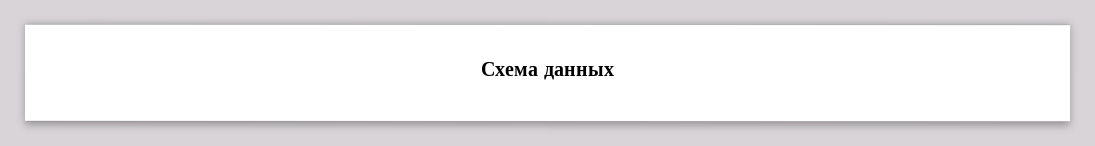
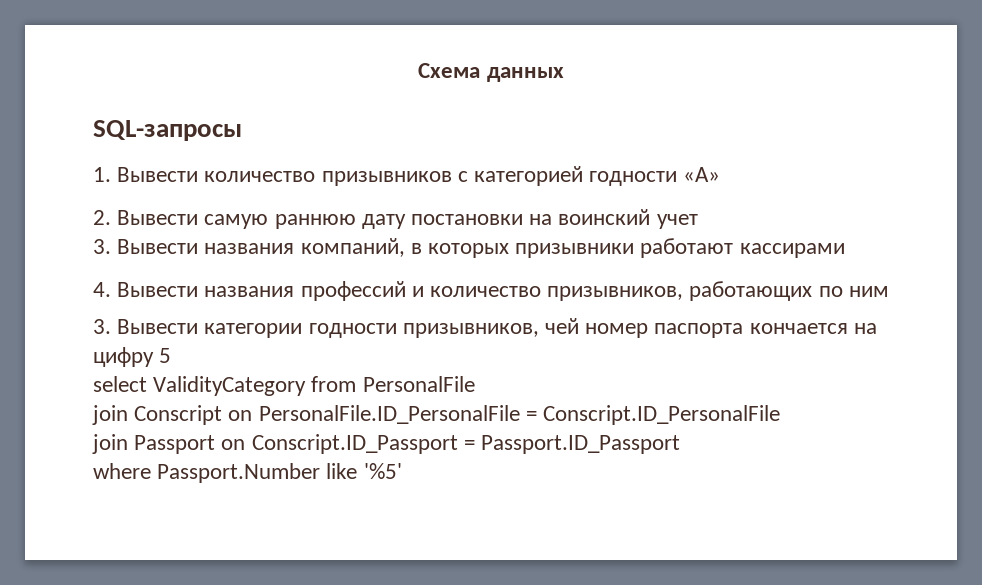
(615, 73) none -> [93,120,242,141] [93,166,721,186] [93,209,698,229] [93,238,845,258] [93,281,889,301] [93,318,877,338] [93,347,172,367] [93,376,475,396] [92,405,781,425] [92,434,681,454] [93,463,402,483] // SQL-запросы // 1. Вывести количество призывников с категорией годности «А» // 2. Вывести самую раннюю дату постановки на воинский учет // 3. Вывести названия компаний, в которых призывники работают кассирами // 4. Вывести названия профессий и количество призывников, работающих по ним // 3. Вывести категории годности призывников, чей номер паспорта кончается на цифру 5 // select ValidityCategory from PersonalFile // join Conscript on PersonalFile.ID_PersonalFile = Conscript.ID_PersonalFile // join Passport on Conscript.ID_Passport = Passport.ID_Passport // where Passport.Number like '%5'

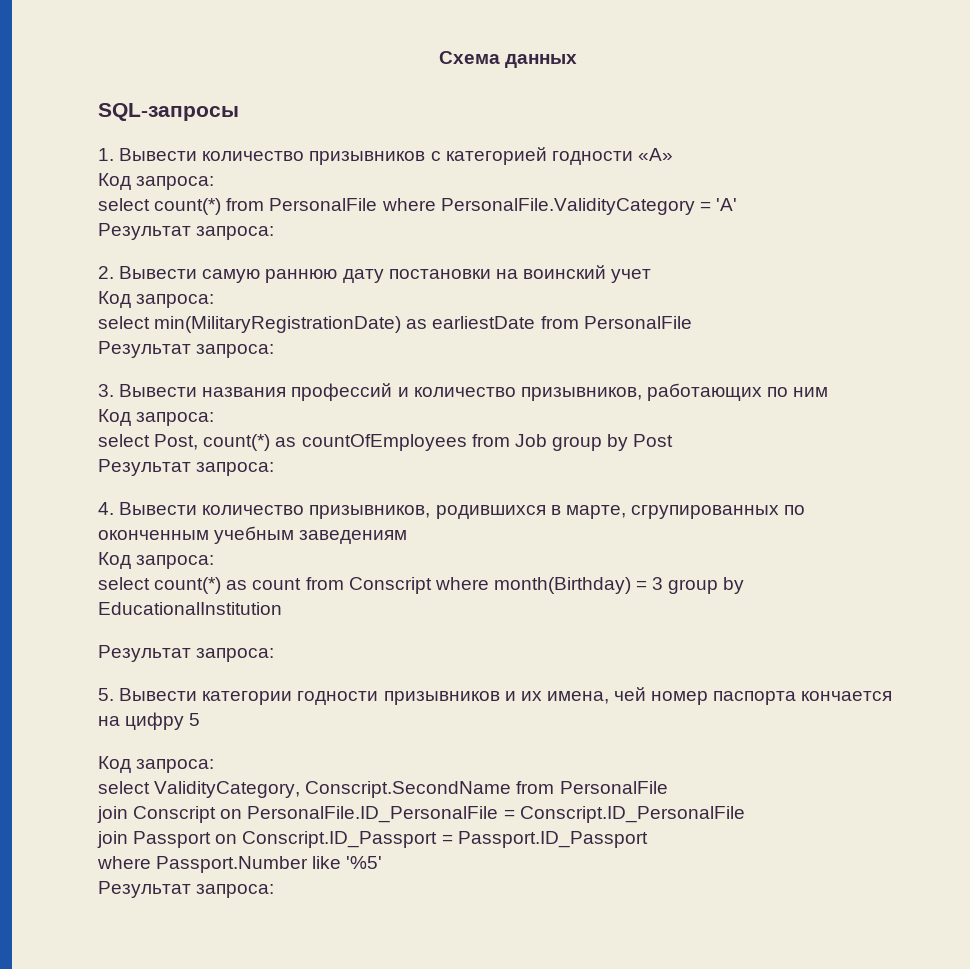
(721, 174) none -> [98,173,215,190] [98,198,737,215] [98,223,275,240] // Код запроса: // select count(*) from PersonalFile where PersonalFile.ValidityCategory = 'A' // Результат запроса:
[93,238,845,258] [93,282,111,297] 3. Вывести названия компаний, в которых призывники работают кассирами // 4. -> [98,291,215,308] [98,316,692,333] [98,341,275,358] [98,384,114,397] Код запроса: // select min(MilitaryRegistrationDate) as earliestDate from PersonalFile // Результат запроса: // 3.
[93,319,539,338] 3. Вывести категории годности призывников, -> [98,409,215,426] [98,434,674,451] [98,459,275,476] [98,502,806,519] [98,526,408,544] [98,552,215,569] [98,577,745,594] [98,602,282,615] [98,645,275,662] [98,688,609,705] Код запроса: // select Post, count(*) as countOfEmployees from Job group by Post // Результат запроса: // 4. Вывести количество призывников, родившихся в марте, сгрупированных по оконченным учебным заведениям // Код запроса: // select count(*) as count from Conscript where month(Birthday) = 3 group by EducationalInstitution // Результат запроса: // 5. Вывести категории годности призывников и их имена,
[93,376,307,396] // select ValidityCategory -> [98,756,215,773] [98,781,512,798] // Код запроса: // select ValidityCategory, Conscript.SecondName
(402, 471) none -> [98,881,275,898] // Результат запроса:

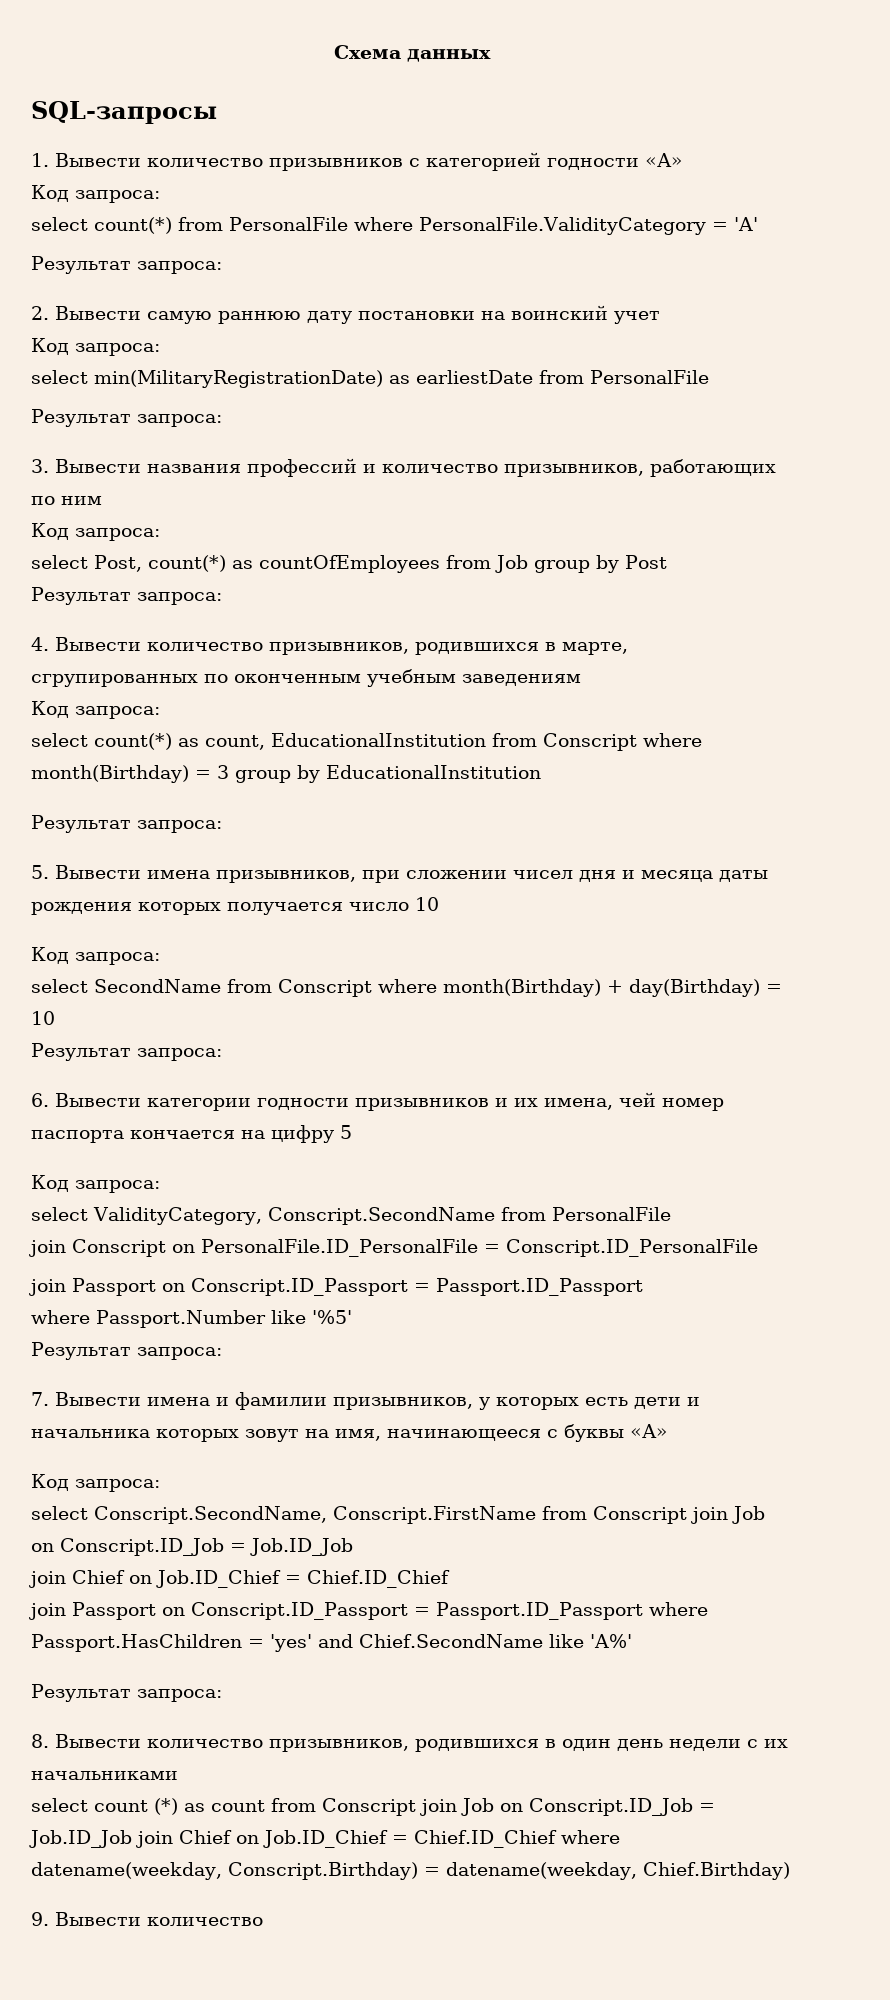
[252,578,302,590] count -> [205,733,486,750] count, EducationalInstitution
(198, 694) none -> [147,870,768,883] [31,897,439,915] [31,947,160,965] [31,979,782,997] [31,1011,55,1025] [31,1043,222,1061] [31,1093,141,1107] имена призывников, при сложении чисел дня и месяца даты рождения которых получается число 10 // Код запроса: // select SecondName from Conscript where month(Birthday) + day(Birthday) = 10 // Результат запроса: // 6. Вывести
(275, 891) none -> [31,1392,700,1410] [31,1424,668,1442] [31,1474,160,1492] [31,1506,765,1524] [31,1538,353,1556] [29,1570,450,1588] [29,1602,708,1620] [31,1634,632,1652] [31,1684,222,1702] [31,1734,788,1752] [31,1771,178,1780] [31,1798,715,1816] [29,1830,620,1848] [31,1862,790,1880] [31,1912,263,1926] // 7. Вывести имена и фамилии призывников, у которых есть дети и начальника которых зовут на имя, начинающееся с буквы «А» // Код запроса: // select Conscript.SecondName, Conscript.FirstName from Conscript join Job on Conscript.ID_Job = Job.ID_Job // join Chief on Job.ID_Chief = Chief.ID_Chief // join Passport on Conscript.ID_Passport = Passport.ID_Passport where Passport.HasChildren = 'yes' and Chief.SecondName like 'A%' // Результат запроса: // 8. Вывести количество призывников, родившихся в один день недели с их начальниками // select count (*) as count from Conscript join Job on Conscript.ID_Job = Job.ID_Job join Chief on Job.ID_Chief = Chief.ID_Chief where datename(weekday, Conscript.Birthday) = datename(weekday, Chief.Birthday) // 9. Вывести количество

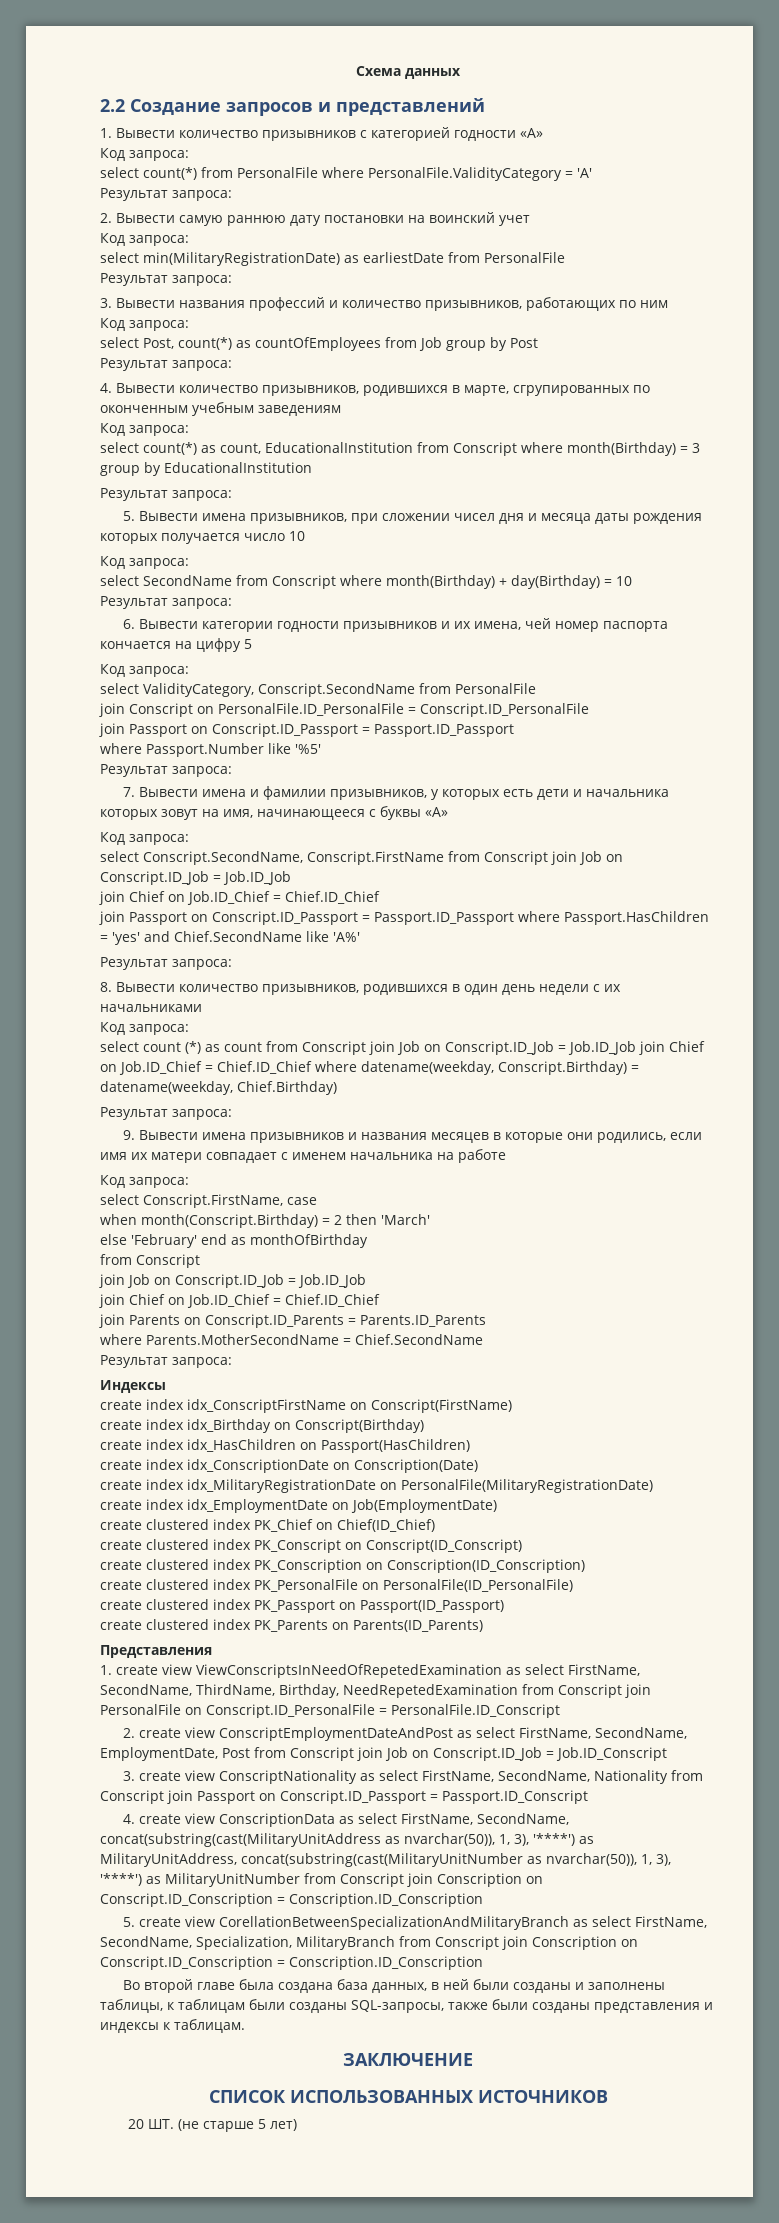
[31,101,217,124] SQL-запросы -> [100,98,485,116] 2.2 Создание запросов и представлений
(178, 1775) none -> [100,1022,189,1035] // Код запроса:
(790, 1871) none -> [100,1107,232,1120] // Результат запроса:
[147,1917,263,1926] количество -> [201,1132,702,1143] [100,1149,506,1163] [100,1175,189,1188] [100,1194,317,1208] [100,1214,430,1228] [100,1234,368,1248] [100,1254,200,1268] [99,1274,366,1288] [99,1294,380,1308] [99,1314,486,1328] [100,1334,483,1345] [100,1355,232,1368] [100,1380,166,1393] [100,1399,512,1413] [100,1419,424,1433] [100,1439,470,1453] [100,1459,478,1473] [100,1479,653,1493] [100,1499,497,1513] [100,1519,435,1532] [100,1539,522,1553] [100,1559,585,1573] [100,1579,573,1592] [100,1599,504,1613] [100,1619,483,1632] [100,1645,212,1658] [100,1664,640,1678] [100,1684,651,1698] [100,1704,560,1718] [122,1727,687,1741] [100,1747,667,1761] [122,1770,703,1784] [100,1790,588,1804] [122,1813,569,1827] [100,1833,594,1847] [100,1853,671,1867] [100,1873,543,1887] [100,1893,483,1907] [122,1916,707,1930] [100,1936,638,1950] [100,1956,483,1970] [122,1979,665,1993] [100,1999,713,2013] [100,2019,245,2033] [343,2053,473,2067] [208,2090,608,2104] [127,2119,297,2132] имена призывников и названия месяцев в которые они родились, если имя их матери совпадает с именем начальника на работе // Код запроса: // select Conscript.FirstName, case // when month(Conscript.Birthday) = 2 then 'March' // else 'February' end as monthOfBirthday // from Conscript // join Job on Conscript.ID_Job = Job.ID_Job // join Chief on Job.ID_Chief = Chief.ID_Chief // join Parents on Conscript.ID_Parents = Parents.ID_Parents // where Parents.MotherSecondName = Chief.SecondName // Результат запроса: // Индексы // create index idx_ConscriptFirstName on Conscript(FirstName) // create index idx_Birthday on Conscript(Birthday) // create index idx_HasChildren on Passport(HasChildren) // create index idx_ConscriptionDate on Conscription(Date) // create index idx_MilitaryRegistrationDate on PersonalFile(MilitaryRegistrationDate) // create index idx_EmploymentDate on Job(EmploymentDate) // create clustered index PK_Chief on Chief(ID_Chief) // create clustered index PK_Conscript on Conscript(ID_Conscript) // create clustered index PK_Conscription on Conscription(ID_Conscription) // create clustered index PK_PersonalFile on PersonalFile(ID_PersonalFile) // create clustered index PK_Passport on Passport(ID_Passport) // create clustered index PK_Parents on Parents(ID_Parents) // Представления // 1. create view ViewConscriptsInNeedOfRepetedExamination as select FirstName, SecondName, ThirdName, Birthday, NeedRepetedExamination from Conscript join PersonalFile on Conscript.ID_PersonalFile = PersonalFile.ID_Conscript // 2. create view ConscriptEmploymentDateAndPost as select FirstName, SecondName, EmploymentDate, Post from Conscript join Job on Conscript.ID_Job = Job.ID_Conscript // 3. create view ConscriptNationality as select FirstName, SecondName, Nationality from Conscript join Passport on Conscript.ID_Passport = Passport.ID_Conscript // 4. create view ConscriptionData as select FirstName, SecondName, concat(substring(cast(MilitaryUnitAddress as nvarchar(50)), 1, 3), '****') as MilitaryUnitAddress, concat(substring(cast(MilitaryUnitNumber as nvarchar(50)), 1, 3), '****') as MilitaryUnitNumber from Conscript join Conscription on Conscript.ID_Conscription = Conscription.ID_Conscription // 5. create view CorellationBetweenSpecializationAndMilitaryBranch as select FirstName, SecondName, Specialization, MilitaryBranch from Conscript join Conscription on Conscript.ID_Conscription = Conscription.ID_Conscription // Во второй главе была создана база данных, в ней были созданы и заполнены таблицы, к таблицам были созданы SQL-запросы, также были созданы представления и индексы к таблицам. // ЗАКЛЮЧЕНИЕ // СПИСОК ИСПОЛЬЗОВАННЫХ ИСТОЧНИКОВ // 20 ШТ. (не старше 5 лет)

